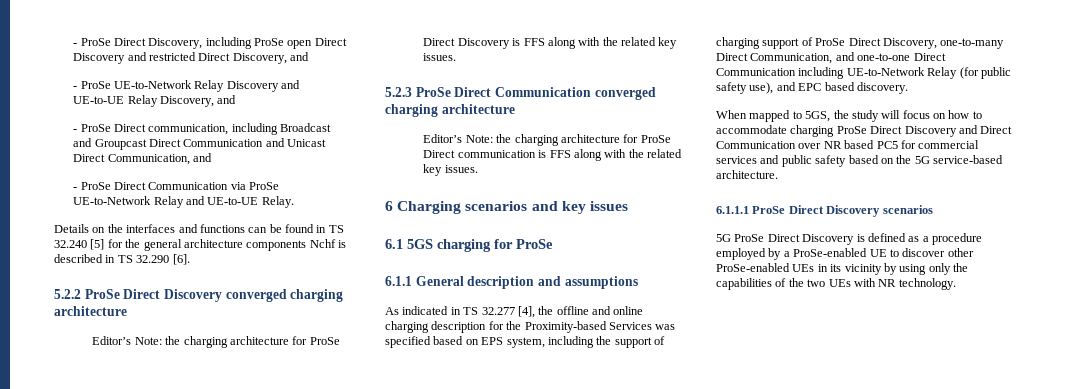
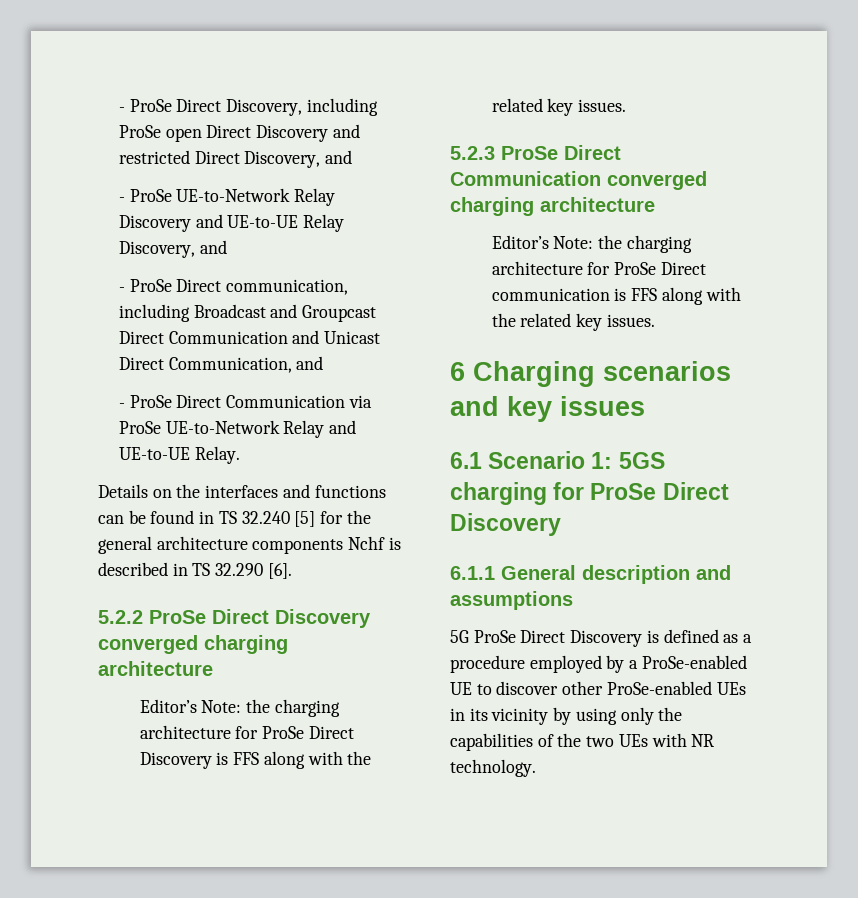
(403, 244) none -> [488,451,613,469] Scenario 1:
(553, 244) none -> [662,482,729,500] [450,513,561,536] Direct Discovery
[385,306,644,318] [385,321,676,333] [385,336,665,348] [716,37,1005,49] [716,52,946,64] [716,67,1011,79] [716,82,908,94] [716,110,982,122] [716,125,1013,137] [716,140,980,149] [716,155,1003,167] [716,170,778,179] [716,205,933,217] // As indicated in TS 32.277 [4], the offline and online charging description for the Proximity-based Services was specified based on EPS system, including the support of charging support of ProSe Direct Discovery, one-to-many Direct Communication, and one-to-one Direct Communication including UE-to-Network Relay (for public safety use), and EPC based discovery. // When mapped to 5GS, the study will focus on how to accommodate charging ProSe Direct Discovery and Direct Communication over NR based PC5 for commercial services and public safety based on the 5G service-based architecture. // 6.1.1.1 ProSe Direct Discovery scenarios -> (573, 600) none

